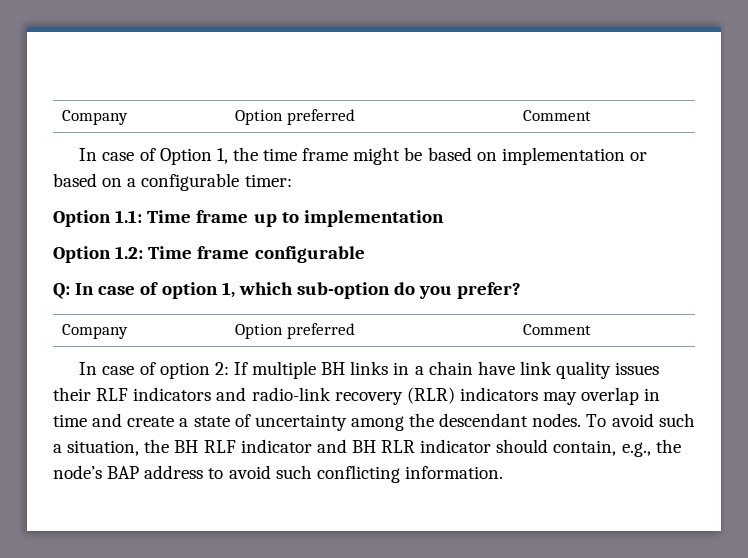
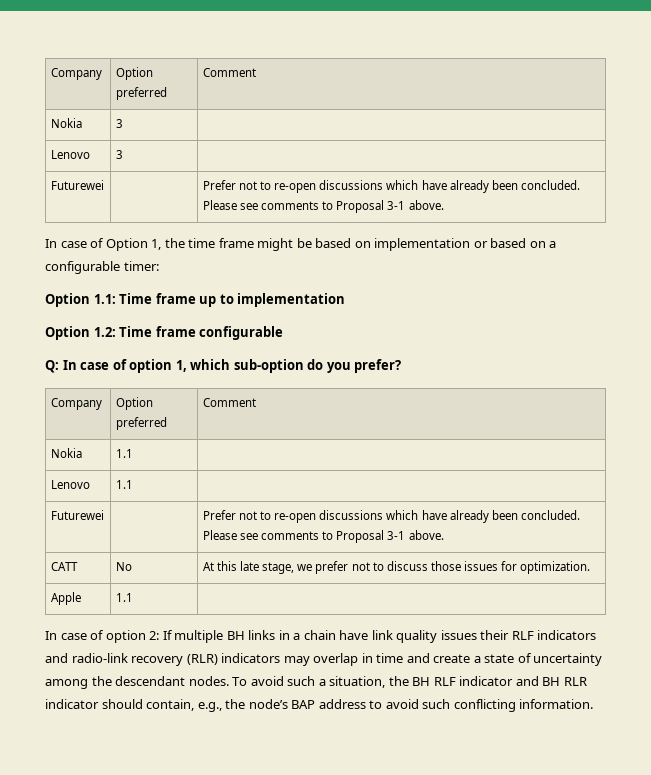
[62,110,129,125] [235,109,355,125] [523,110,592,121] Company | Option preferred | Comment -> [50,68,102,80] [115,67,153,80] [115,87,167,100] [202,68,256,77] [50,118,82,128] [115,119,123,128] [50,150,90,159] [115,150,123,159] [50,180,104,190] [202,180,580,193] [202,200,444,213] Company | Option preferred | Comment // Nokia | 3 | // Lenovo | 3 | // Futurewei | | Prefer not to re-open discussions which have already been concluded. Please see comments to Proposal 3-1 above.
(592, 329) none -> [50,448,82,458] [115,449,133,458] [50,480,90,489] [115,480,133,489] [50,510,104,520] [202,510,580,523] [202,530,444,543] [50,562,78,571] [115,562,132,571] [202,561,591,574] [50,592,81,605] [115,593,133,602] // Nokia | 1.1 | // Lenovo | 1.1 | // Futurewei | | Prefer not to re-open discussions which have already been concluded. Please see comments to Proposal 3-1 above. // CATT | No | At this late stage, we prefer not to discuss those issues for optimization. // Apple | 1.1 |

